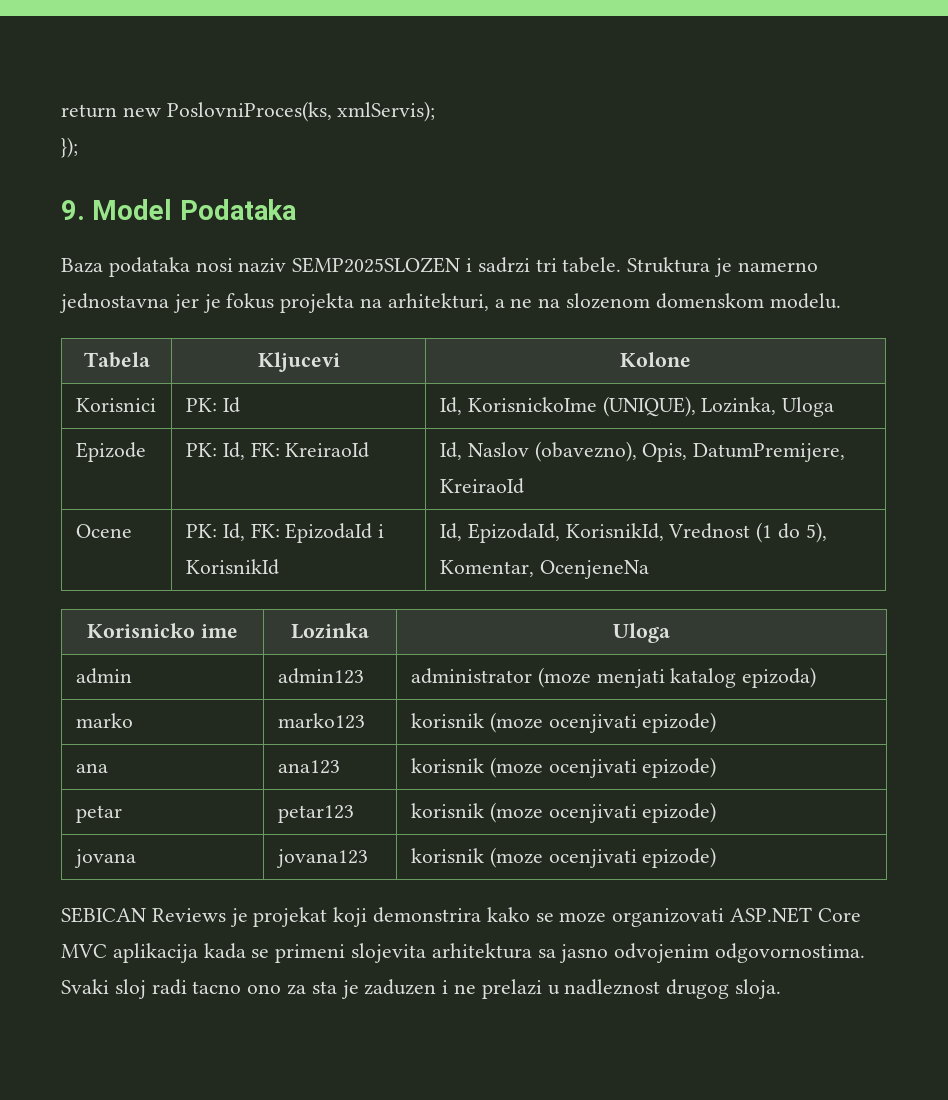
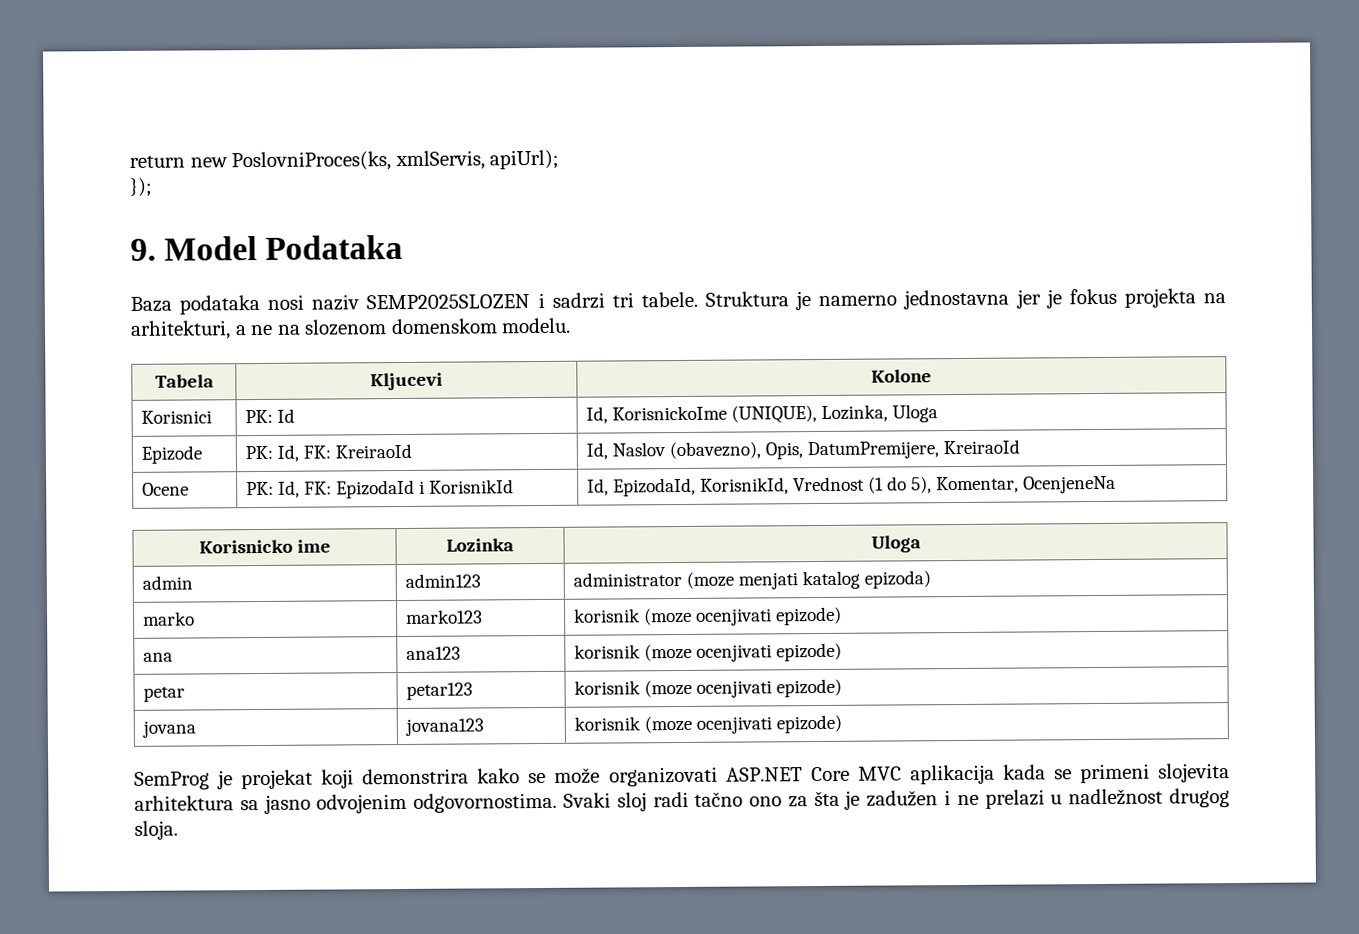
[337,101,436,122] xmlServis); -> [394,149,560,171] xmlServis, apiUrl);
[61,907,226,923] SEBICAN Reviews -> [134,771,210,790] SemProg
[559,912,607,923] moze -> [554,767,601,784] može
[192,981,242,994] tacno -> [694,791,744,807] tačno
[311,979,437,999] sta je zaduzen -> [813,790,939,810] šta je zadužen
[564,979,661,995] nadleznost -> [1068,788,1164,806] nadležnost

